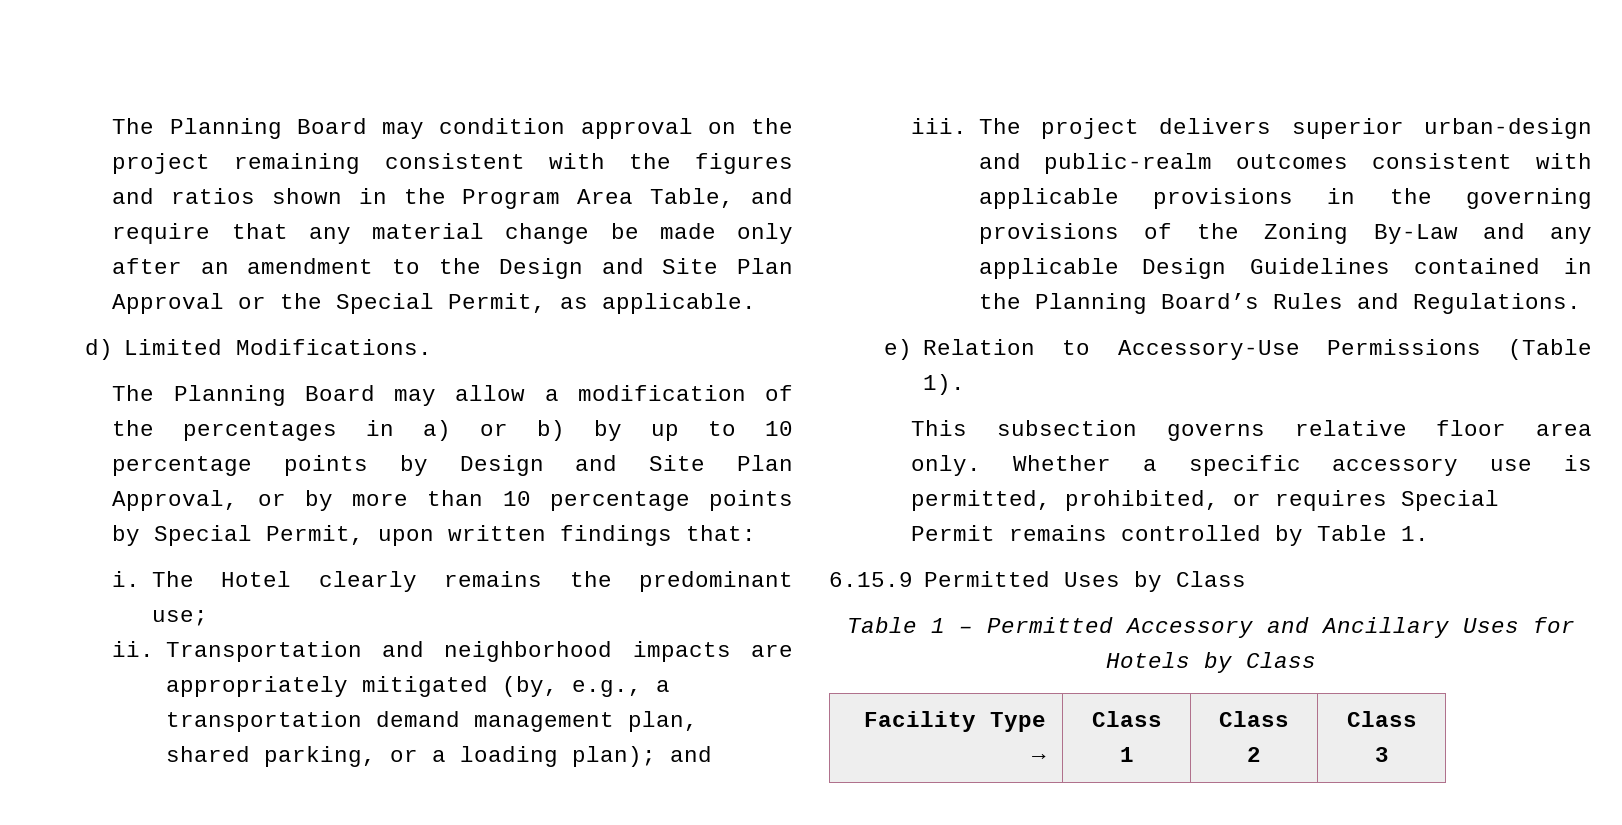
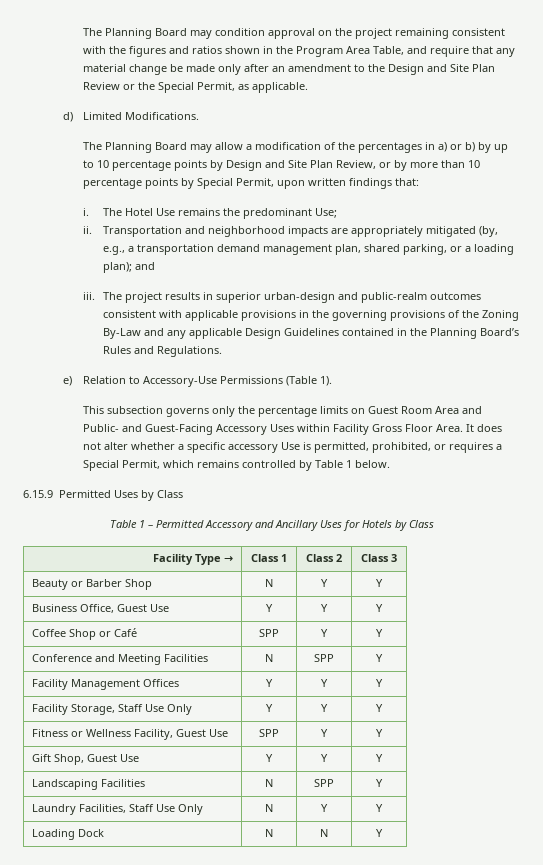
[112,293,225,314] Approval -> [83,82,121,90] Review
[112,490,239,511] Approval, -> [336,160,377,169] Review,
[318,571,417,592] clearly -> [156,208,176,216] Use
[151,610,208,626] use; -> [315,208,338,218] Use;
[1159,118,1272,134] delivers -> [165,292,214,300] results in
[1294,420,1592,436] [911,455,1112,476] relative floor area only. Whether -> [212,406,483,417] [83,424,503,435] [83,442,176,450] only the percentage limits on Guest Room Area and Public- and Guest-Facing Accessory Uses within Facility Gross Floor Area. It does not alter whether
[1490,459,1533,471] use -> [281,442,301,450] Use
[1401,490,1500,511] [911,525,996,541] Special Permit -> [496,444,503,450] [83,460,195,471] a Special Permit, which
[1401,526,1430,541] 1. -> [346,460,391,468] 1 below.
(1389, 754) none -> [31,579,152,590] [265,579,273,587] [321,579,328,587] [376,579,383,587] [31,604,169,613] [266,604,273,612] [321,604,328,612] [376,604,383,612] [31,628,137,640] [259,629,279,637] [321,629,328,637] [376,629,383,637] [31,654,208,665] [265,654,273,662] [314,654,334,662] [376,654,383,662] [31,679,179,690] [266,679,273,687] [321,679,328,687] [376,679,383,687] [31,704,192,715] [266,704,273,712] [321,704,328,712] [376,704,383,712] [31,729,228,740] [259,729,279,737] [321,729,328,737] [376,729,383,737] [31,754,139,765] [266,754,273,762] [321,754,328,762] [376,754,383,762] [31,779,145,790] [265,779,273,787] [314,779,334,787] [376,779,383,787] [31,804,203,815] [265,804,273,812] [321,804,328,812] [376,804,383,812] [31,829,104,840] [265,829,273,837] [320,829,328,837] [376,829,383,837] // Beauty or Barber Shop | N | Y | Y // Business Office, Guest Use | Y | Y | Y // Coffee Shop or Café | SPP | Y | Y // Conference and Meeting Facilities | N | SPP | Y // Facility Management Offices | Y | Y | Y // Facility Storage, Staff Use Only | Y | Y | Y // Fitness or Wellness Facility, Guest Use | SPP | Y | Y // Gift Shop, Guest Use | Y | Y | Y // Landscaping Facilities | N | SPP | Y // Laundry Facilities, Staff Use Only | N | Y | Y // Loading Dock | N | N | Y

